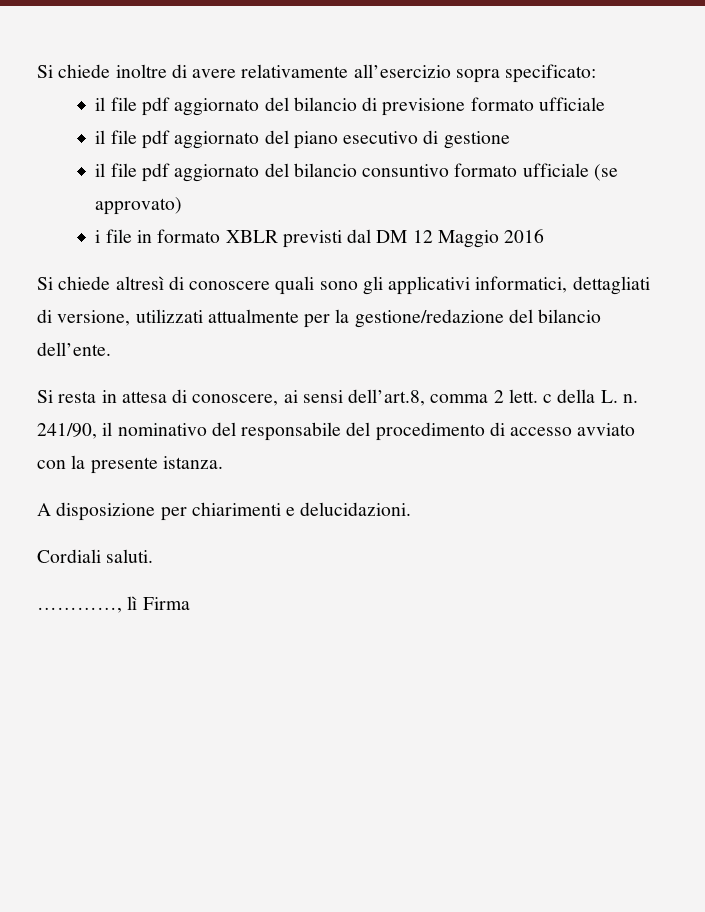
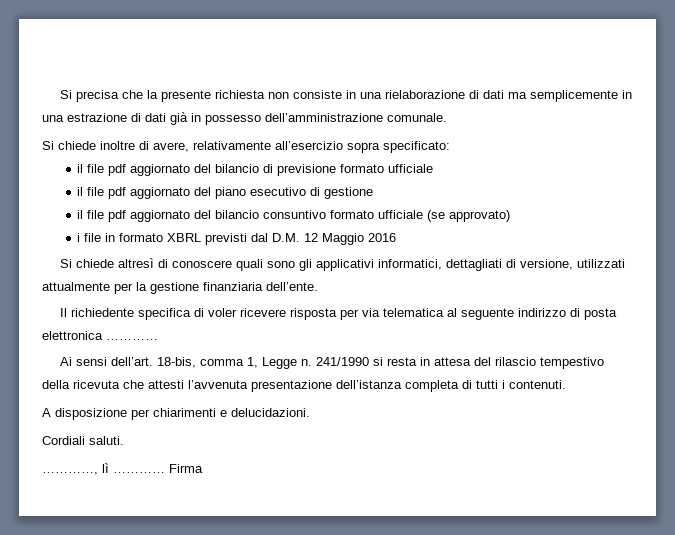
[37,65,53,78] Si -> [59,90,632,102] [42,112,447,125] [42,141,54,150] Si precisa che la presente richiesta non consiste in una rielaborazione di dati ma semplicemente in una estrazione di dati già in possesso dell’amministrazione comunale. // Si
[192,69,237,78] avere -> [153,142,189,152] avere,
[225,230,278,243] XBLR -> [167,233,202,242] XBRL
[376,230,408,243] DM -> [272,233,301,242] D.M.
[354,309,602,328] [37,342,111,356] [37,389,638,406] [37,422,636,441] [37,455,223,474] gestione/redazione del bilancio dell’ente. // Si resta in attesa di conoscere, ai sensi dell’art.8, comma 2 lett. c della L. n. 241/90, il nominativo del responsabile del procedimento di accesso avviato con la presente istanza. -> [150,282,318,294] [59,308,617,320] [42,331,158,340] [59,357,604,369] [42,380,566,392] gestione finanziaria dell’ente. // Il richiedente specifica di voler ricevere risposta per via telematica al seguente indirizzo di posta elettronica ………… // Ai sensi dell’art. 18-bis, comma 1, Legge n. 241/1990 si resta in attesa del rilascio tempestivo della ricevuta che attesti l’avvenuta presentazione dell’istanza completa di tutti i contenuti.
(138, 603) none -> [113,472,165,473] …………

